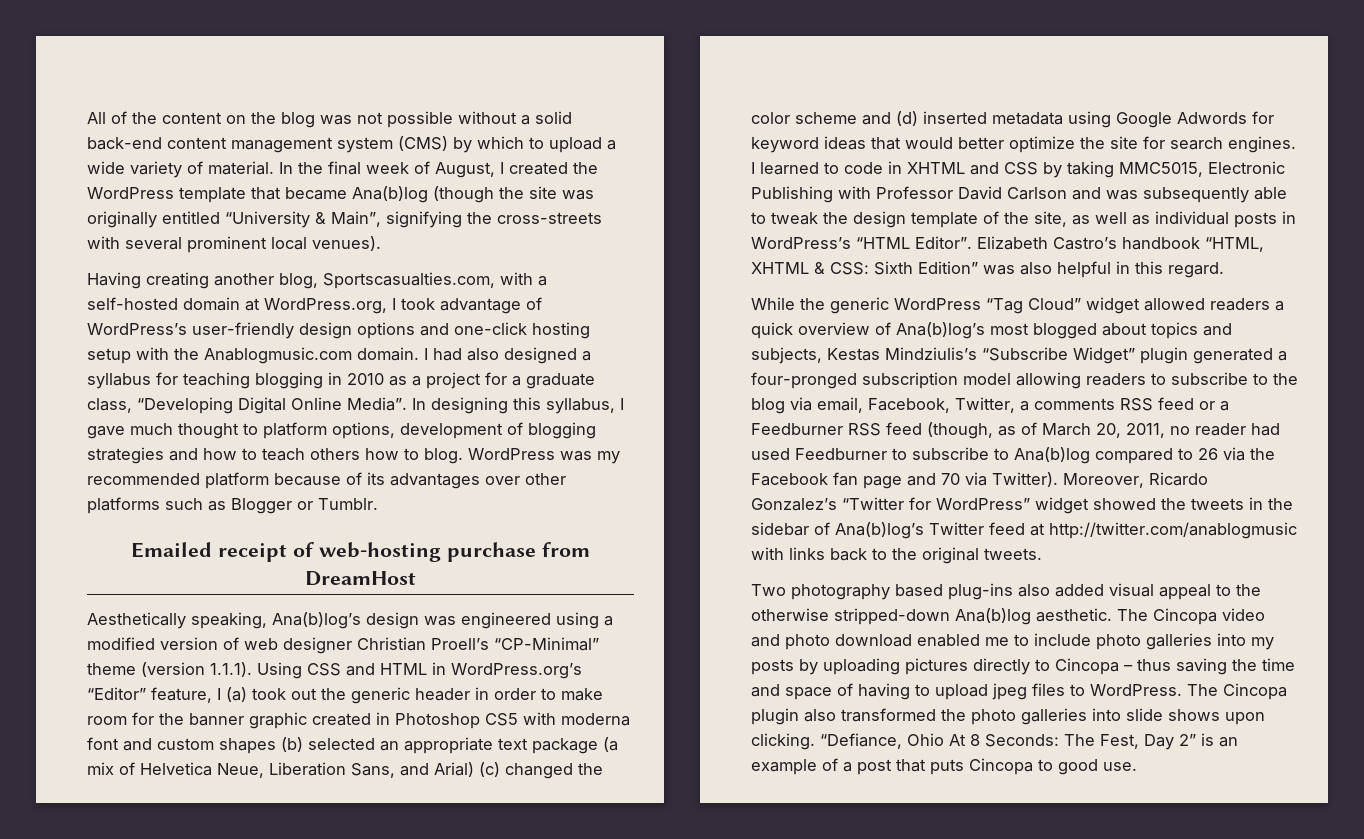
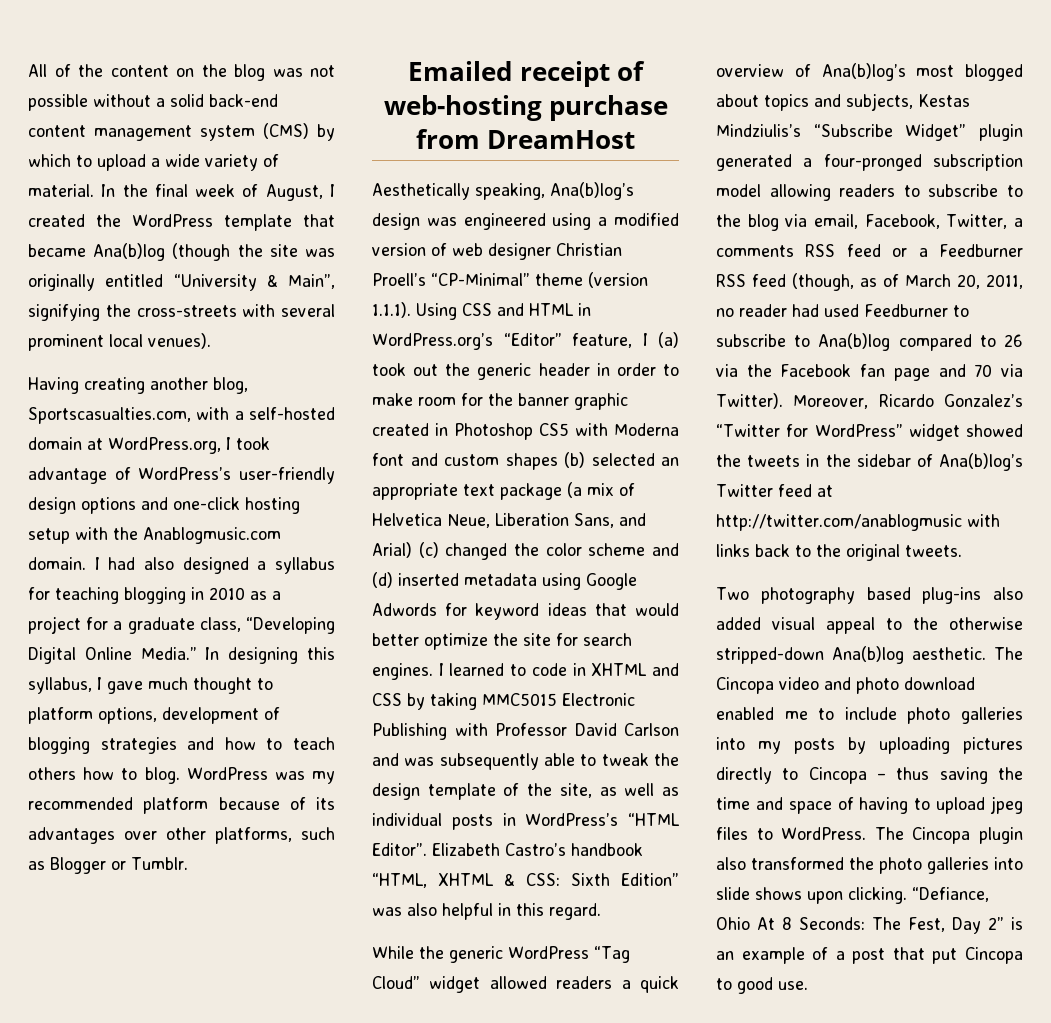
[347,397,407,411] Media”. -> [140,647,197,660] Media.”
[87,497,160,514] platforms -> [215,827,292,844] platforms,
[561,713,630,726] moderna -> [614,423,679,436] Moderna
[1119,162,1203,177] MMC5015, -> [482,693,557,706] MMC5015
[930,759,964,775] puts -> [932,948,958,964] put

